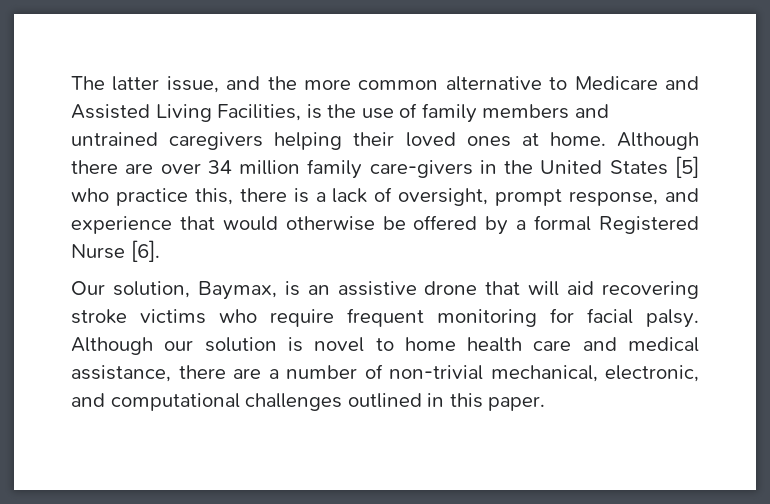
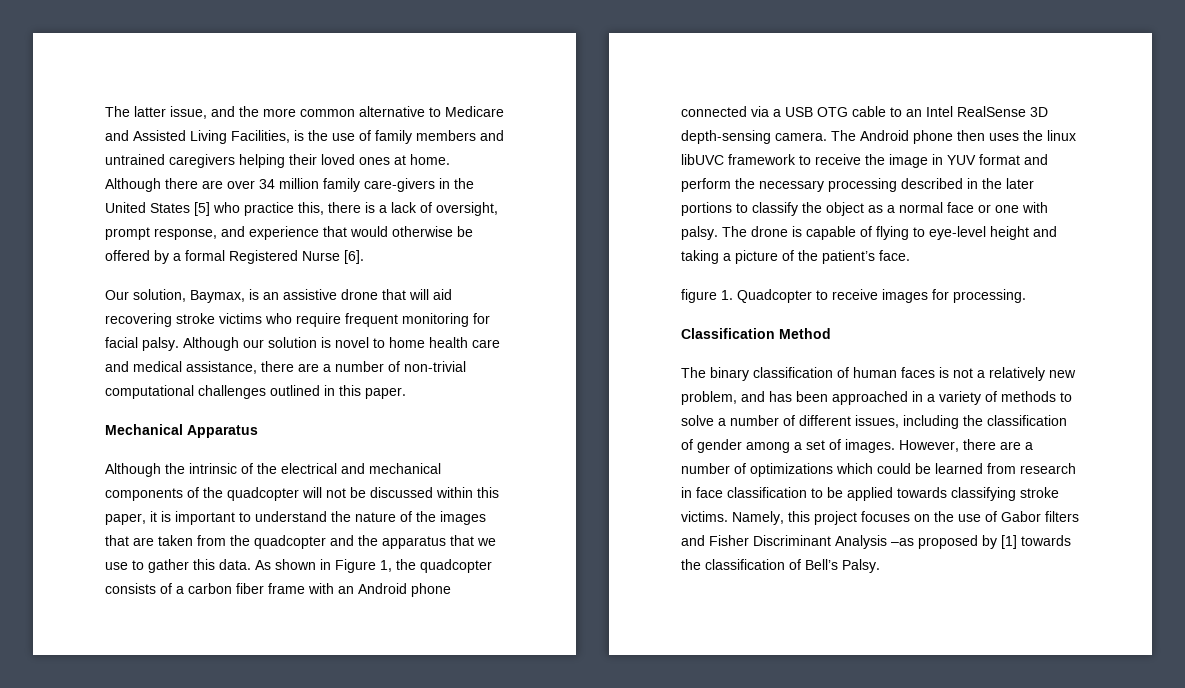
[490,365,699,382] [71,393,105,407] mechanical, electronic, and -> (466, 366) none
(546, 403) none -> [105,424,258,438] [105,463,441,477] [105,487,499,501] [105,511,486,525] [105,535,496,549] [105,559,492,573] [105,583,451,597] [681,106,1048,117] [681,130,1076,144] [681,154,1048,168] [681,178,1034,192] [681,202,1048,216] [681,226,1057,240] [681,250,910,264] [681,289,1026,303] [681,328,831,339] [681,367,1076,381] [681,391,1072,405] [681,415,1067,429] [681,439,1033,453] [681,463,1076,477] [681,487,1059,501] [681,511,1079,525] [681,535,1071,549] [681,559,880,573] // Mechanical Apparatus // Although the intrinsic of the electrical and mechanical components of the quadcopter will not be discussed within this paper, it is important to understand the nature of the images that are taken from the quadcopter and the apparatus that we use to gather this data. As shown in Figure 1, the quadcopter consists of a carbon fiber frame with an Android phone connected via a USB OTG cable to an Intel RealSense 3D depth-sensing camera. The Android phone then uses the linux libUVC framework to receive the image in YUV format and perform the necessary processing described in the later portions to classify the object as a normal face or one with palsy. The drone is capable of flying to eye-level height and taking a picture of the patient’s face. // figure 1. Quadcopter to receive images for processing. // Classification Method // The binary classification of human faces is not a relatively new problem, and has been approached in a variety of methods to solve a number of different issues, including the classification of gender among a set of images. However, there are a number of optimizations which could be learned from research in face classification to be applied towards classifying stroke victims. Namely, this project focuses on the use of Gabor filters and Fisher Discriminant Analysis –as proposed by [1] towards the classification of Bell’s Palsy.

